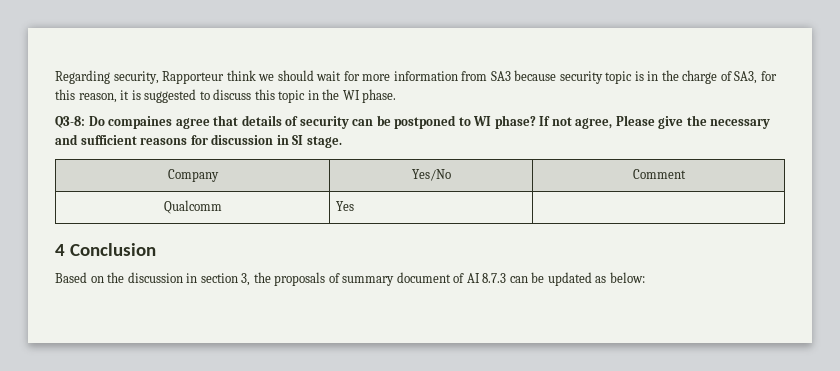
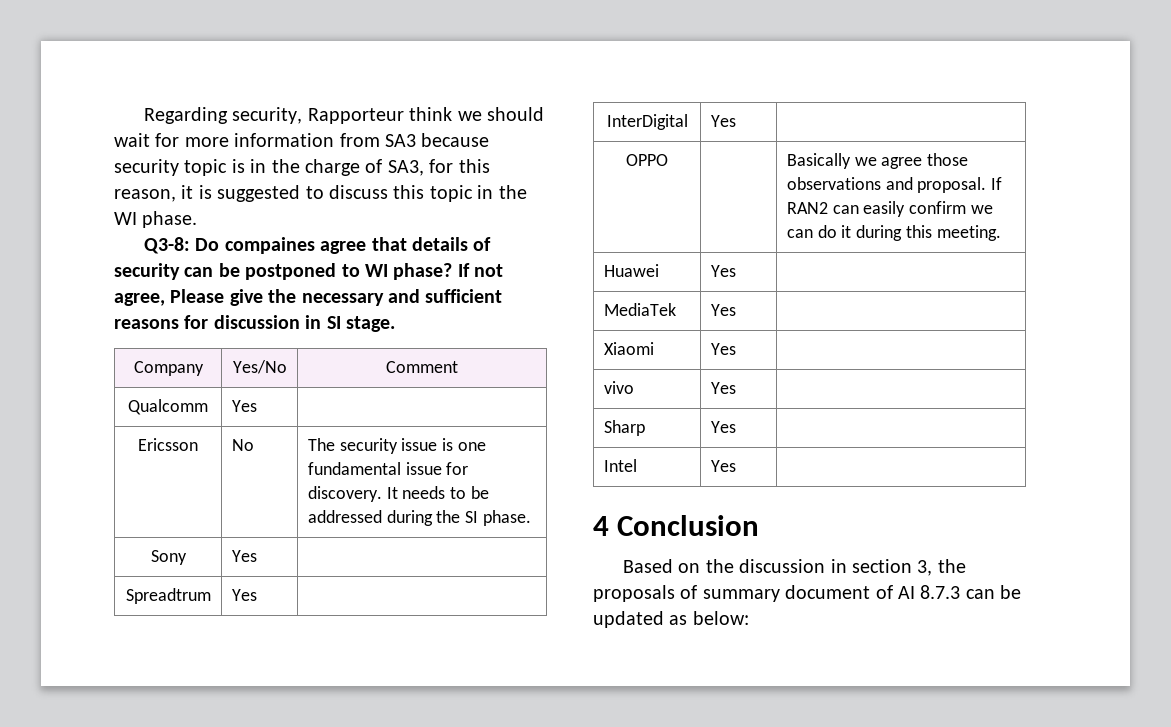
(355, 206) none -> [138,438,198,451] [231,439,254,451] [307,438,487,454] [307,462,469,475] [307,486,490,502] [307,510,532,526] [150,550,187,565] [231,550,257,562] [125,588,211,604] [231,589,257,601] [606,114,688,130] [710,115,736,127] [626,154,668,166] [786,153,969,169] [786,177,1003,193] [786,201,994,217] [786,225,1002,241] [603,264,659,277] [710,265,736,277] [603,303,676,316] [710,304,736,316] [603,342,654,355] [710,343,736,355] [603,381,634,394] [710,382,736,394] [603,420,645,436] [710,421,736,433] [603,459,637,472] [710,460,736,472] // Ericsson | No | The security issue is one fundamental issue for discovery. It needs to be addressed during the SI phase. // Sony | Yes | // Spreadtrum | Yes | // InterDigital | Yes | // OPPO | | Basically we agree those observations and proposal. If RAN2 can easily confirm we can do it during this meeting. // Huawei | Yes | // MediaTek | Yes | // Xiaomi | Yes | // vivo | Yes | // Sharp | Yes | // Intel | Yes |

